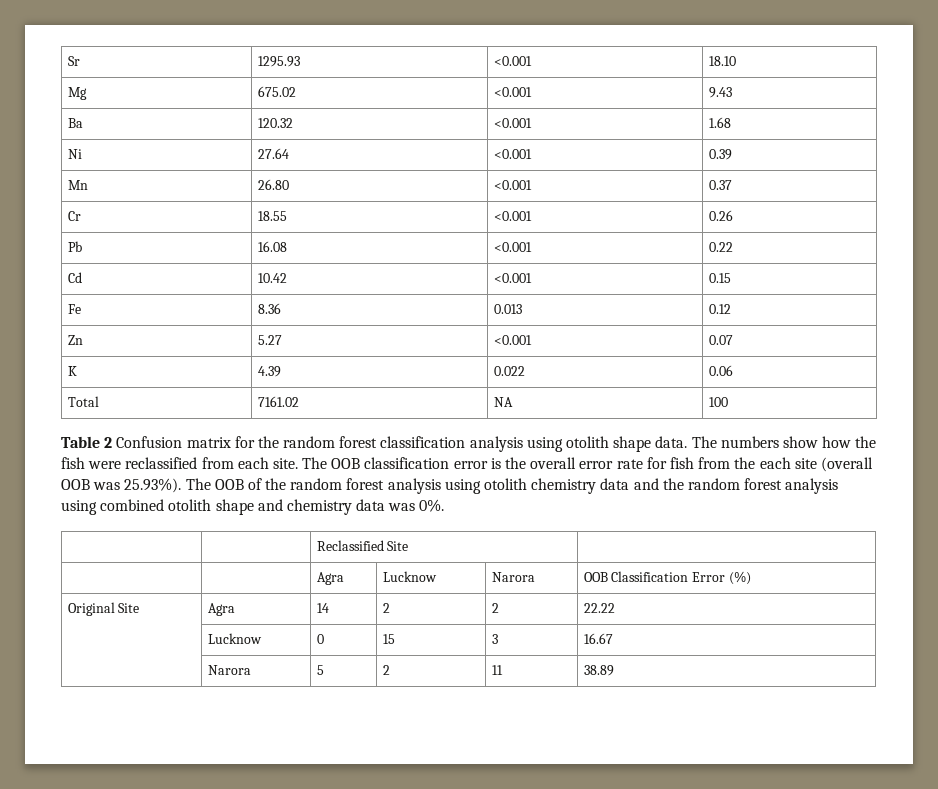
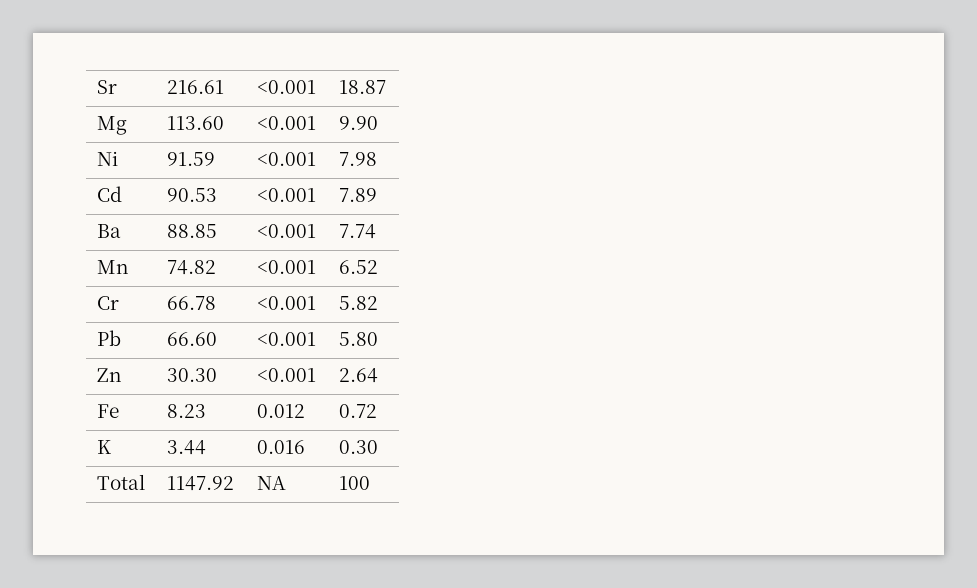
[257,56,300,67] [493,56,532,66] [708,56,736,66] 1295.93 | <0.001 | 18.10 -> [166,80,224,94] [256,80,316,94] [338,80,386,94] 216.61 | <0.001 | 18.87
[257,86,296,97] [493,87,532,97] [708,87,732,98] 675.02 | <0.001 | 9.43 -> [166,116,224,130] [256,116,316,130] [338,116,378,130] [96,151,118,166] [166,152,215,166] [256,152,316,166] [338,152,377,166] [96,186,122,202] [166,188,217,202] [256,188,316,202] [338,188,377,202] 113.60 | <0.001 | 9.90 // Ni | 91.59 | <0.001 | 7.98 // Cd | 90.53 | <0.001 | 7.89
[257,118,293,128] [493,118,532,128] [708,117,731,128] [67,149,82,159] [257,148,289,159] [493,149,532,159] [708,149,732,160] [67,180,88,190] [257,179,289,190] [493,180,532,190] [708,180,732,190] [67,211,81,221] [257,211,287,221] [493,211,532,221] [708,210,733,221] [67,241,82,252] [257,241,287,252] [493,242,532,252] [708,242,733,252] [67,272,82,283] [257,273,287,283] [493,273,532,283] [708,273,731,283] [67,304,81,314] [257,303,281,314] [493,304,522,314] [708,304,731,314] [67,335,83,345] [257,335,282,345] [493,335,532,345] [708,335,733,345] [67,366,77,376] [257,366,281,377] [493,366,525,376] [708,365,733,376] 120.32 | <0.001 | 1.68 // Ni | 27.64 | <0.001 | 0.39 // Mn | 26.80 | <0.001 | 0.37 // Cr | 18.55 | <0.001 | 0.26 // Pb | 16.08 | <0.001 | 0.22 // Cd | 10.42 | <0.001 | 0.15 // Fe | 8.36 | 0.013 | 0.12 // Zn | 5.27 | <0.001 | 0.07 // K | 4.39 | 0.022 | 0.06 -> [166,224,217,238] [256,224,316,238] [338,224,376,239] [96,260,129,274] [166,260,216,275] [256,260,316,274] [338,260,378,274] [96,296,119,310] [166,296,216,310] [256,296,316,310] [338,296,378,310] [96,330,121,346] [166,332,217,346] [256,332,316,346] [338,332,378,346] [96,368,122,382] [166,368,217,382] [256,368,316,382] [338,368,378,383] [96,404,119,418] [166,404,206,418] [256,404,305,418] [338,404,377,418] [96,440,111,454] [166,440,206,455] [256,440,305,454] [338,440,378,454] 88.85 | <0.001 | 7.74 // Mn | 74.82 | <0.001 | 6.52 // Cr | 66.78 | <0.001 | 5.82 // Pb | 66.60 | <0.001 | 5.80 // Zn | 30.30 | <0.001 | 2.64 // Fe | 8.23 | 0.012 | 0.72 // K | 3.44 | 0.016 | 0.30
[257,396,299,407] 7161.02 -> [166,476,234,491] 1147.92
[61,436,877,452] [61,457,873,472] [61,478,839,494] [61,499,445,515] [316,540,409,551] [316,572,344,585] [382,571,437,582] [491,572,535,582] [583,571,752,585] [67,602,140,616] [207,603,235,616] [316,603,329,613] [382,603,390,613] [491,603,499,613] [583,603,615,613] [207,633,262,644] [316,634,324,644] [382,634,395,644] [491,634,498,644] [583,633,613,644] [207,665,251,675] [316,665,324,675] [382,665,390,675] [491,665,503,675] [583,665,614,676] // Table 2 Confusion matrix for the random forest classification analysis using otolith shape data. The numbers show how the fish were reclassified from each site. The OOB classification error is the overall error rate for fish from the each site (overall OOB was 25.93%). The OOB of the random forest analysis using otolith chemistry data and the random forest analysis using combined otolith shape and chemistry data was 0%. // | | Reclassified Site | // | | Agra | Lucknow | Narora | OOB Classification Error (%) // Original Site | Agra | 14 | 2 | 2 | 22.22 // | Lucknow | 0 | 15 | 3 | 16.67 // | Narora | 5 | 2 | 11 | 38.89 -> (370, 483) none

